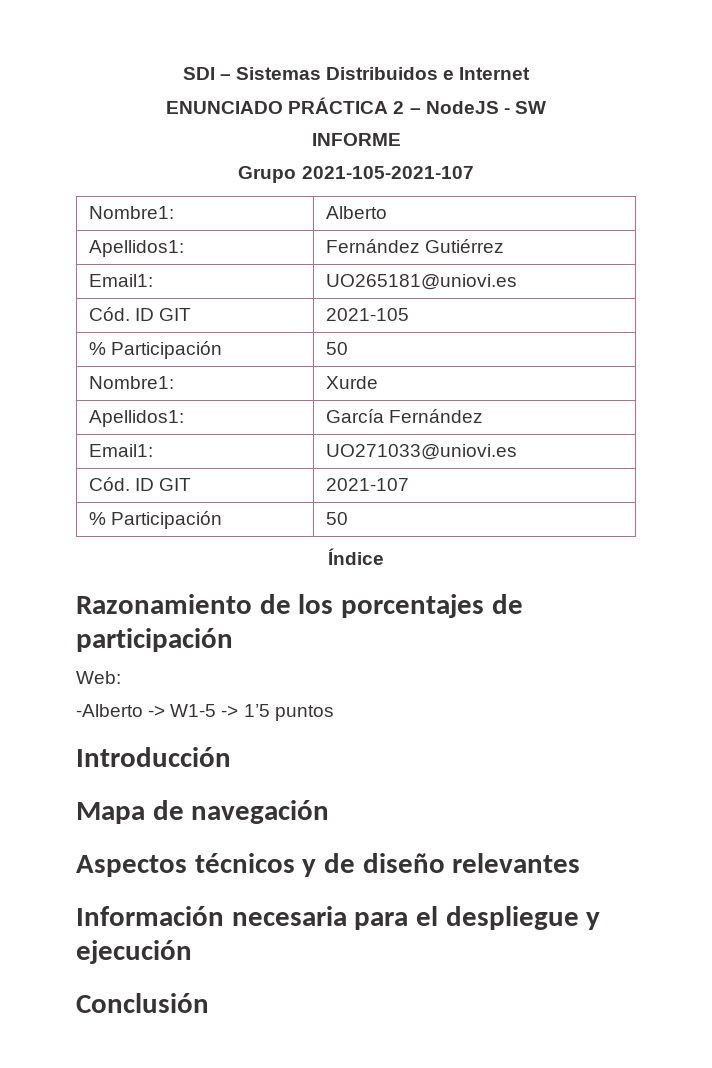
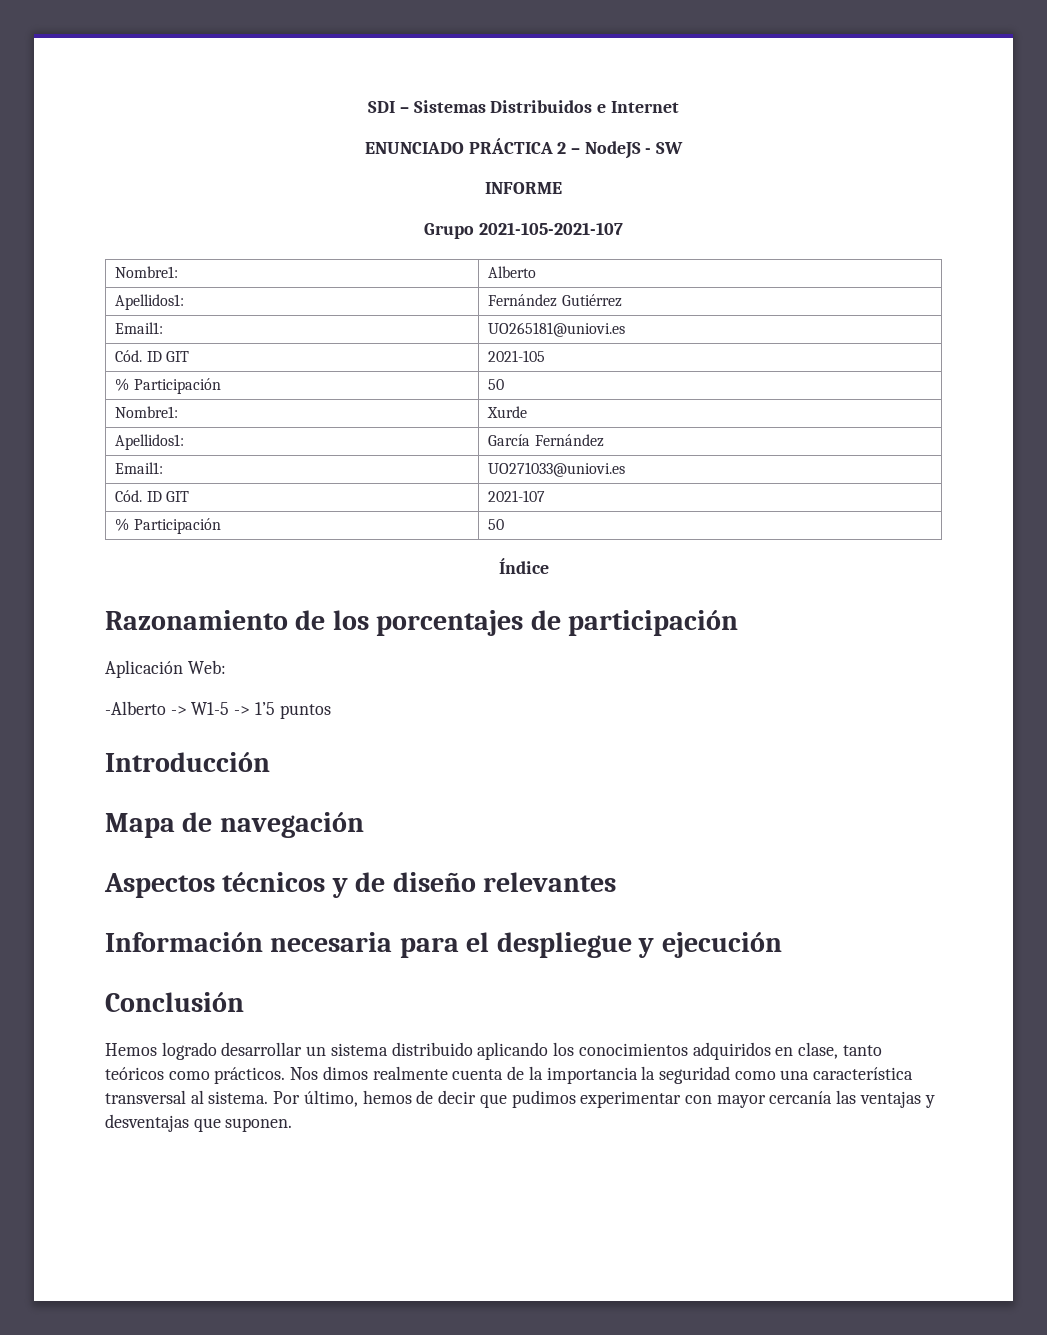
(233, 640) none -> [105,660,183,678] Aplicación
(209, 1003) none -> [105,1042,882,1060] [105,1066,914,1084] [105,1090,935,1108] [105,1114,293,1132] // Hemos logrado desarrollar un sistema distribuido aplicando los conocimientos adquiridos en clase, tanto teóricos como prácticos. Nos dimos realmente cuenta de la importancia la seguridad como una característica transversal al sistema. Por último, hemos de decir que pudimos experimentar con mayor cercanía las ventajas y desventajas que suponen.

